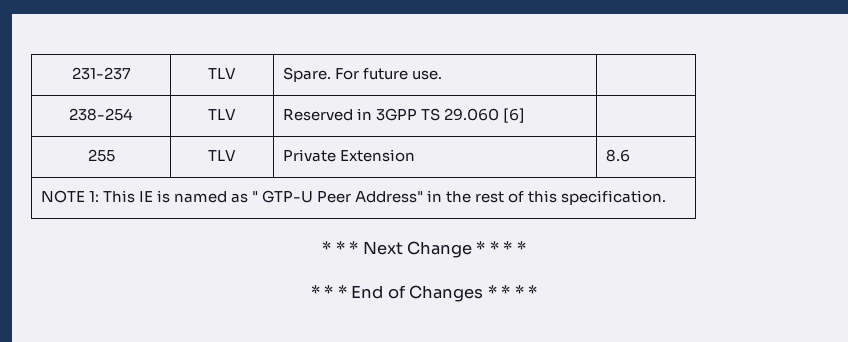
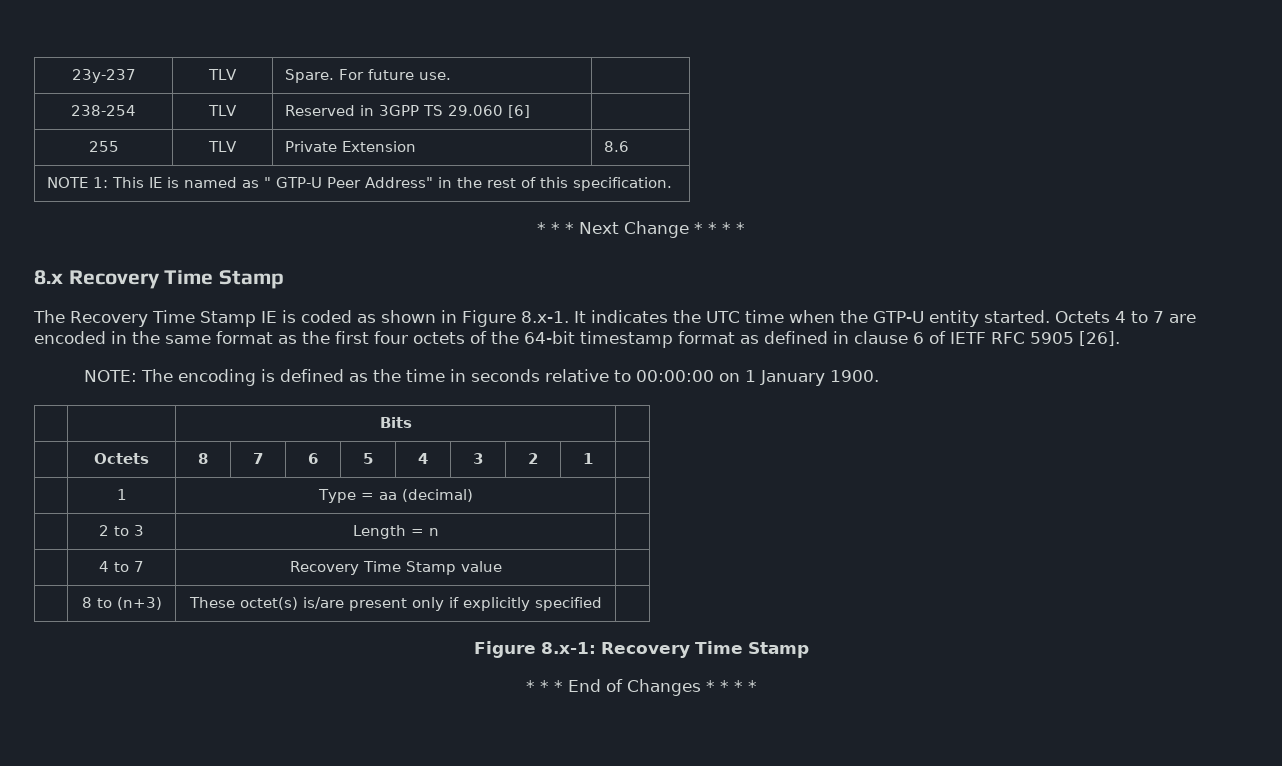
[71,67,131,80] 231-237 -> [71,69,136,83] 23y-237
(526, 247) none -> [34,270,285,289] [33,310,1196,327] [34,331,1120,348] [83,369,879,386] [379,417,412,428] [94,453,149,464] [198,453,208,464] [253,453,263,464] [308,453,318,464] [363,453,373,464] [418,453,428,464] [473,453,483,464] [528,453,538,464] [583,453,593,464] [116,489,127,500] [317,489,473,503] [99,525,144,536] [352,525,439,539] [99,561,144,572] [289,561,502,575] [81,597,162,610] [188,597,602,611] [473,641,809,658] // 8.x Recovery Time Stamp // The Recovery Time Stamp IE is coded as shown in Figure 8.x-1. It indicates the UTC time when the GTP-U entity started. Octets 4 to 7 are encoded in the same format as the first four octets of the 64-bit timestamp format as defined in clause 6 of IETF RFC 5905 [26]. // NOTE: The encoding is defined as the time in seconds relative to 00:00:00 on 1 January 1900. // | | Bits | // | Octets | 8 | 7 | 6 | 5 | 4 | 3 | 2 | 1 | // | 1 | Type = aa (decimal) | // | 2 to 3 | Length = n | // | 4 to 7 | Recovery Time Stamp value | // | 8 to (n+3) | These octet(s) is/are present only if explicitly specified | // Figure 8.x-1: Recovery Time Stamp

